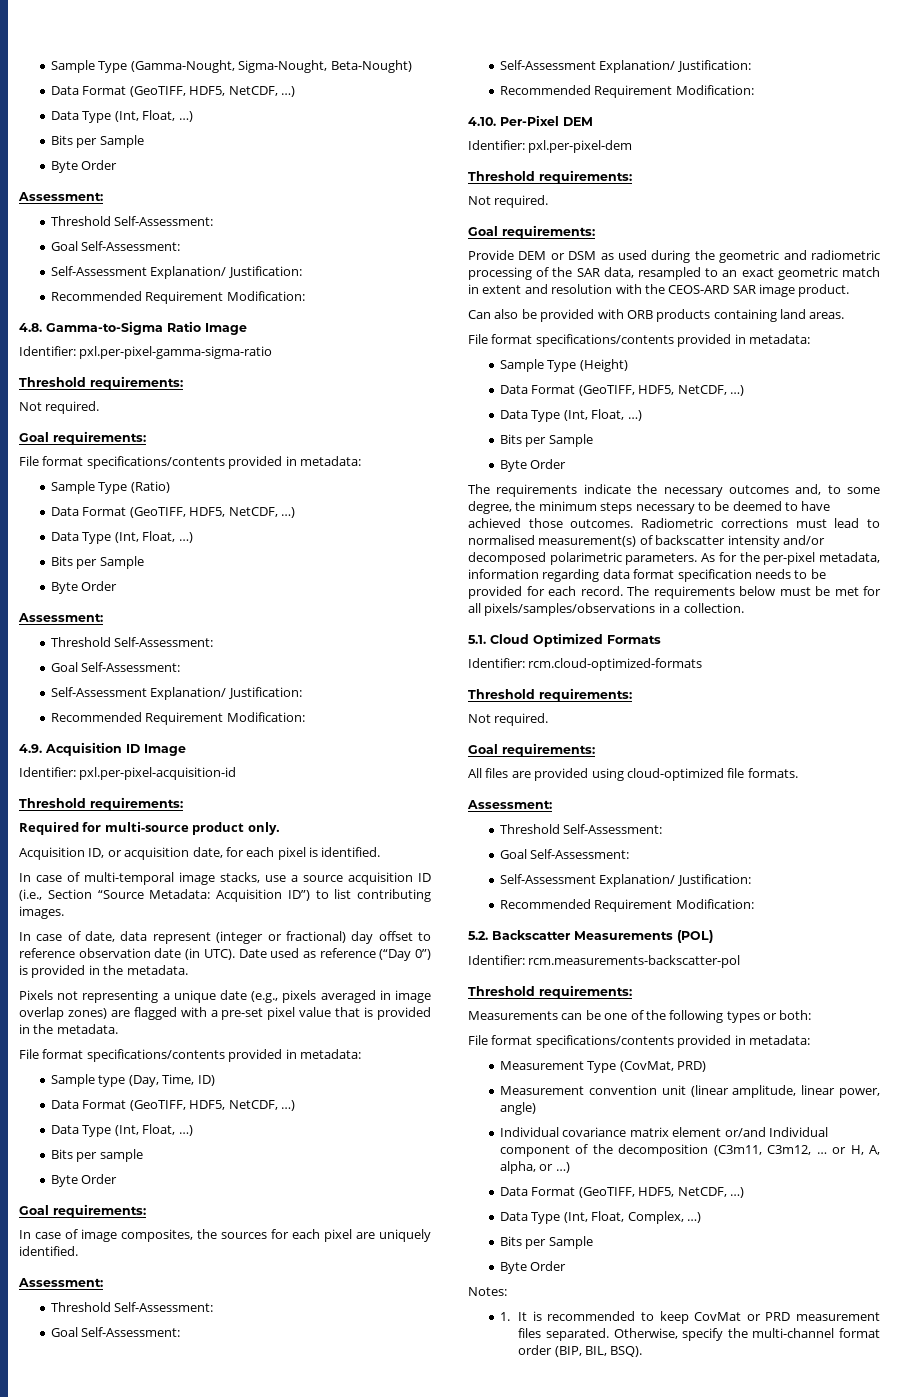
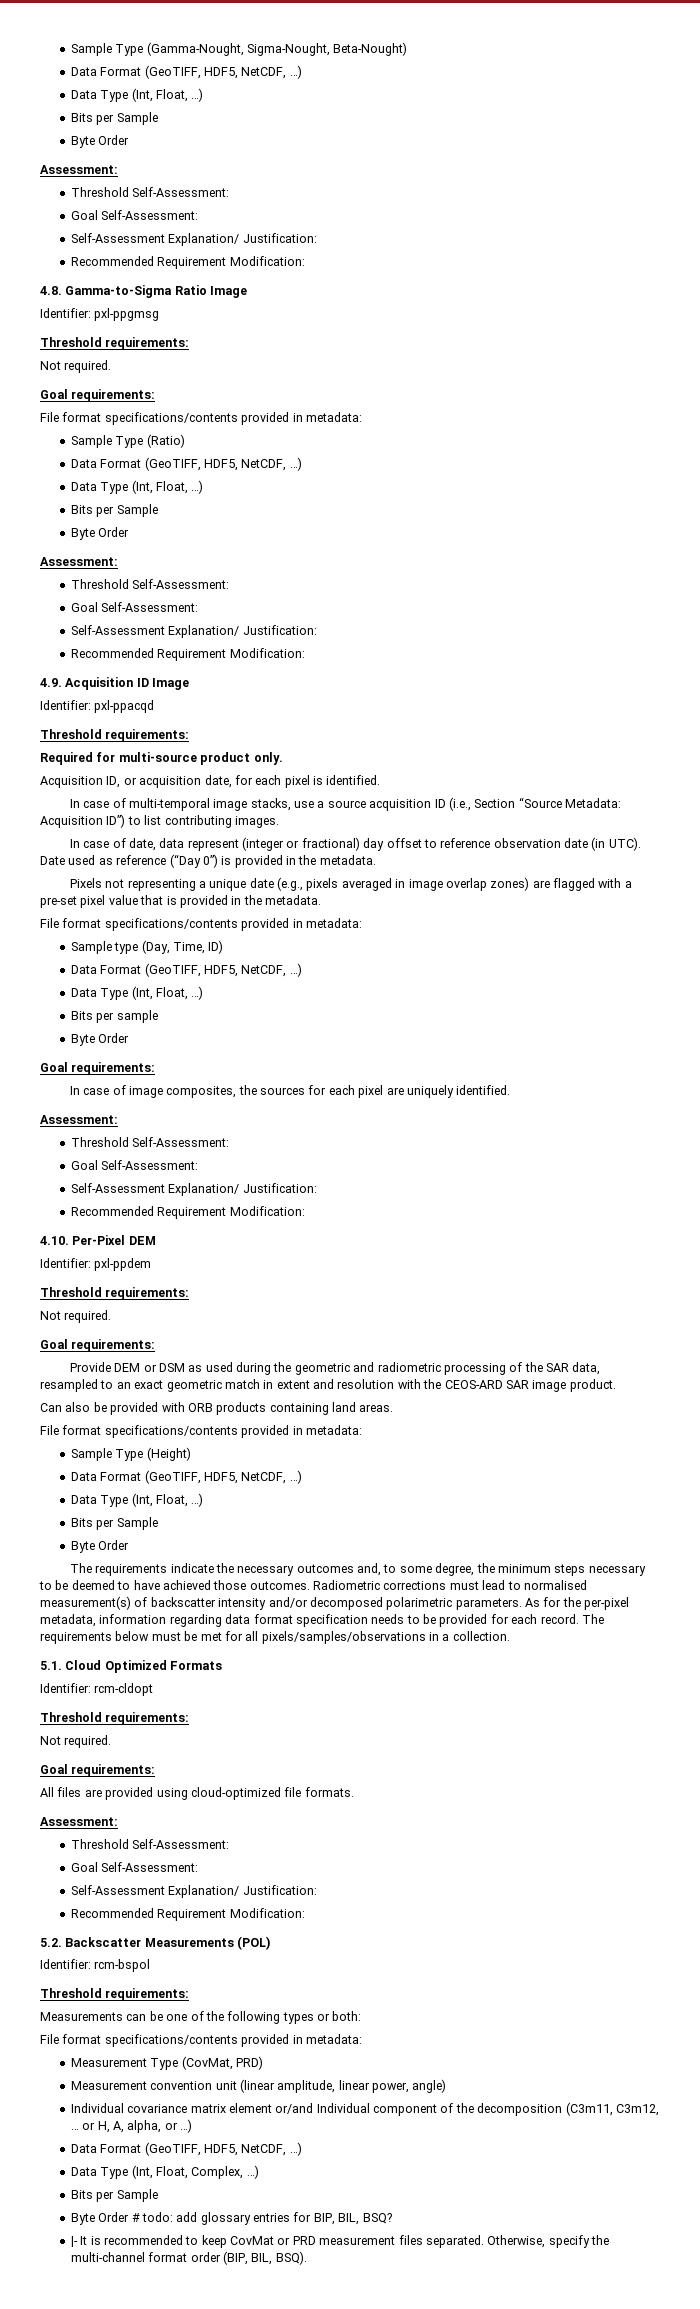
[79,346,273,359] pxl.per-pixel-gamma-sigma-ratio -> [94,308,160,321] pxl-ppgmsg
[79,767,237,780] pxl.per-pixel-acquisition-id -> [94,700,155,713] pxl-ppacqd
[528,140,633,153] pxl.per-pixel-dem -> [94,1258,152,1271] pxl-ppdem
[528,658,703,671] rcm.cloud-optimized-formats -> [94,1683,154,1696] rcm-cldopt
[528,955,741,968] rcm.measurements-backscatter-pol -> [94,1959,151,1972] rcm-bspol
[468,1287,507,1296] [500,1312,511,1321] // Notes: // 1. -> [131,2212,392,2225] [70,2236,78,2247] # todo: add glossary entries for BIP, BIL, BSQ? // |-

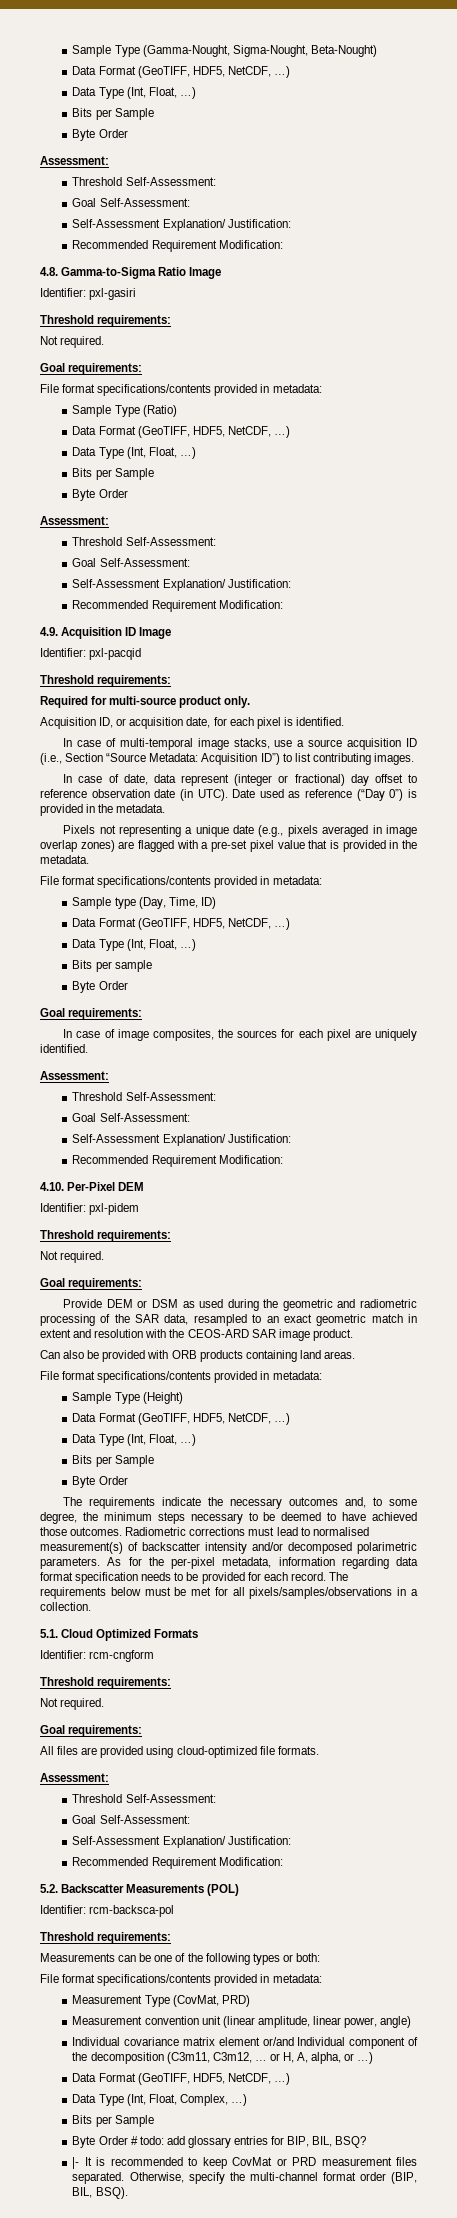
[94,308,160,321] pxl-ppgmsg -> [89,288,137,300] pxl-gasiri
[94,700,155,713] pxl-ppacqd -> [89,648,142,660] pxl-pacqid
[94,1258,152,1271] pxl-ppdem -> [89,1203,140,1215] pxl-pidem
[94,1683,154,1696] rcm-cldopt -> [89,1650,155,1662] rcm-cngform
[94,1959,151,1972] rcm-bspol -> [89,1905,175,1917] rcm-backsca-pol

